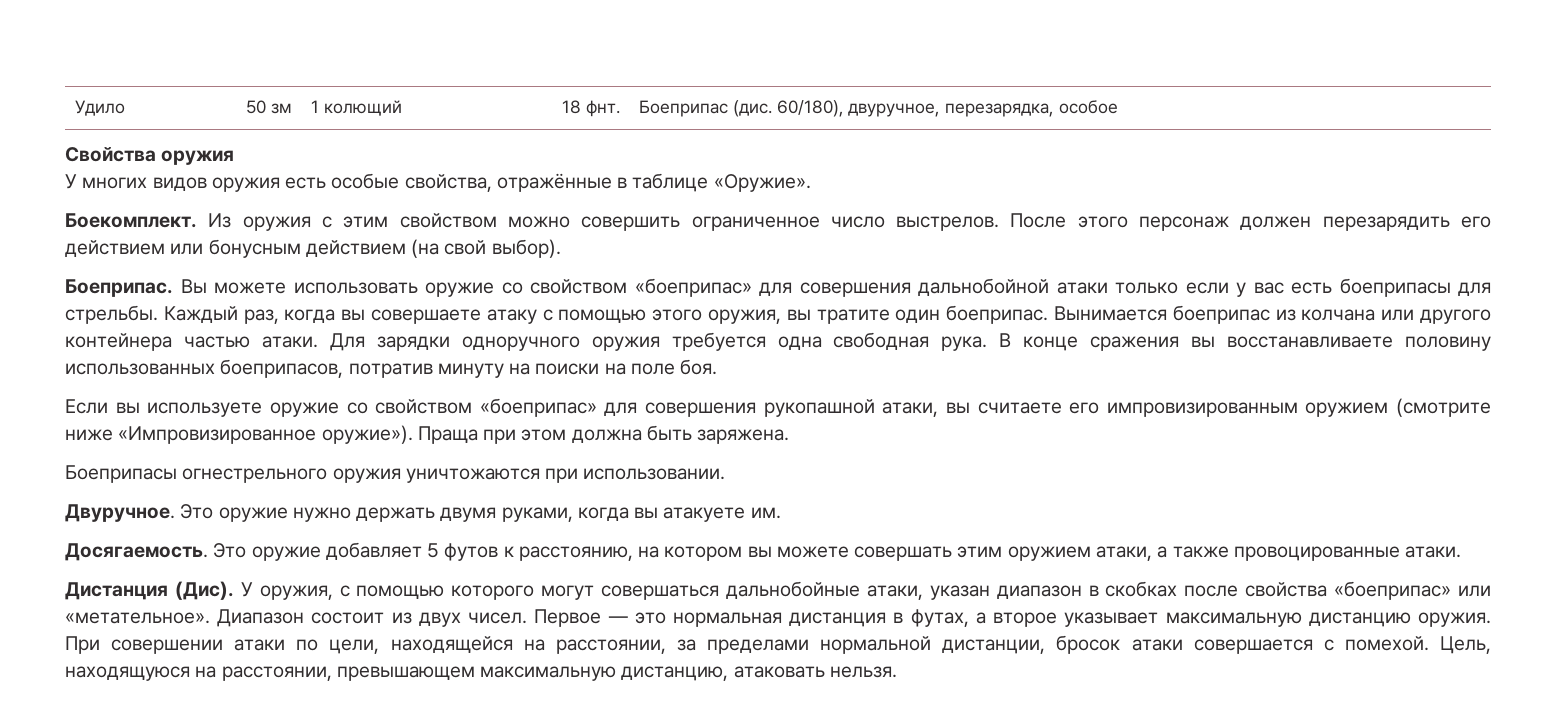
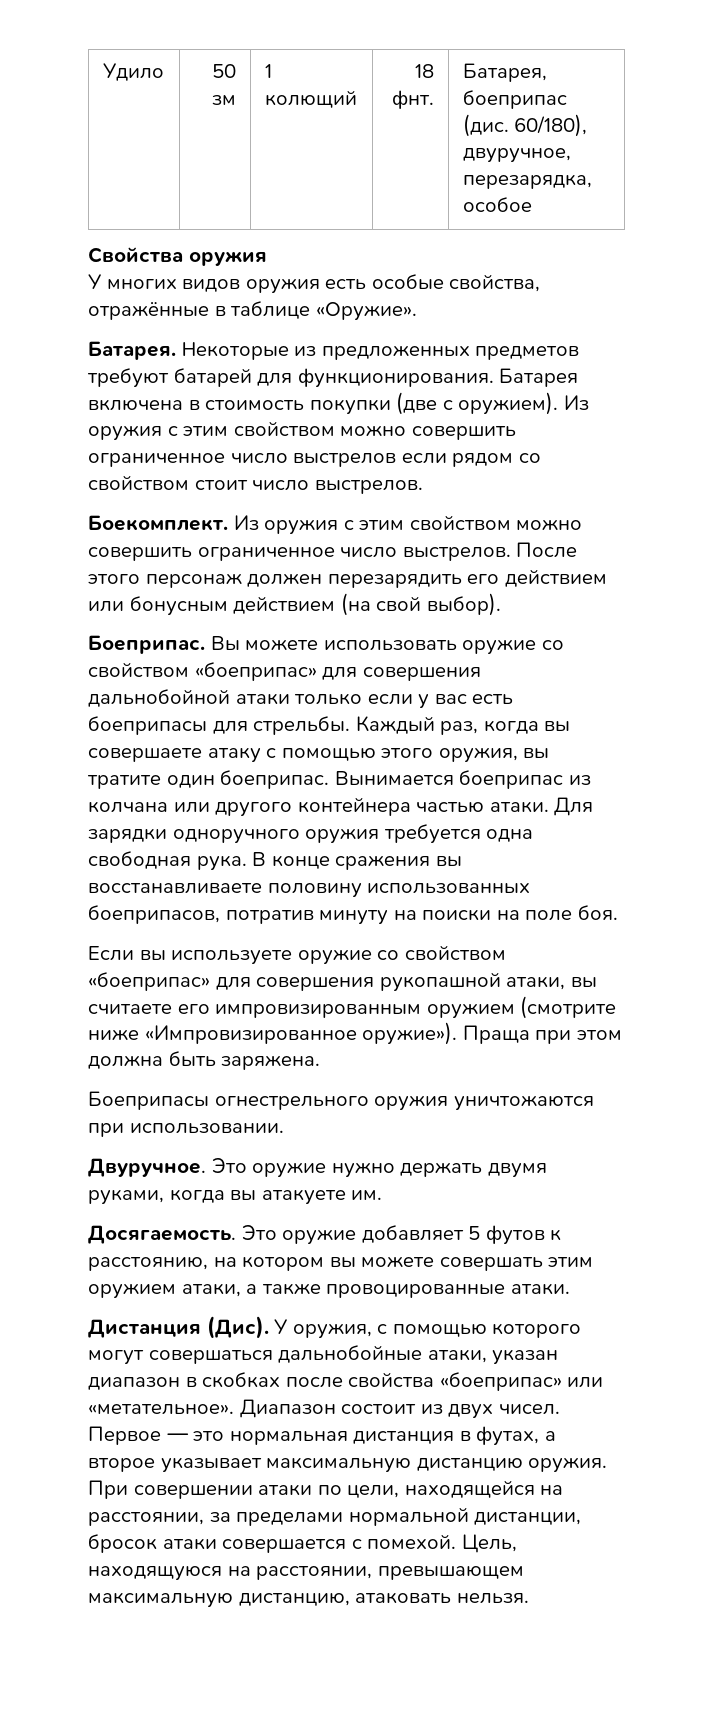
[639,100,729,117] Боеприпас -> [462,63,547,82] [462,90,567,109] Батарея, боеприпас
(811, 183) none -> [88,341,580,360] [87,368,579,388] [88,392,589,415] [88,421,516,441] [88,453,541,467] [88,475,423,494] // Батарея. Некоторые из предложенных предметов требуют батарей для функционирования. Батарея включена в стоимость покупки (две с оружием). Из оружия с этим свойством можно совершить ограниченное число выстрелов если рядом со свойством стоит число выстрелов.

